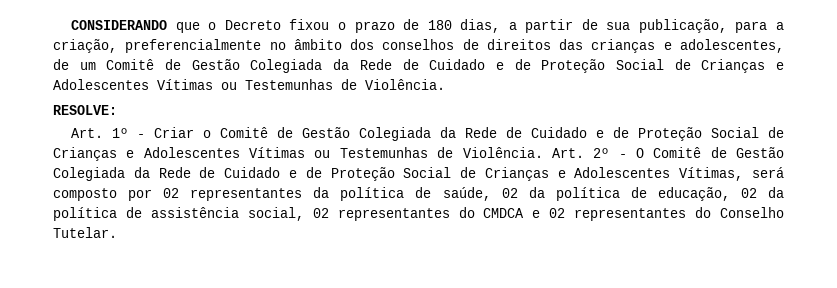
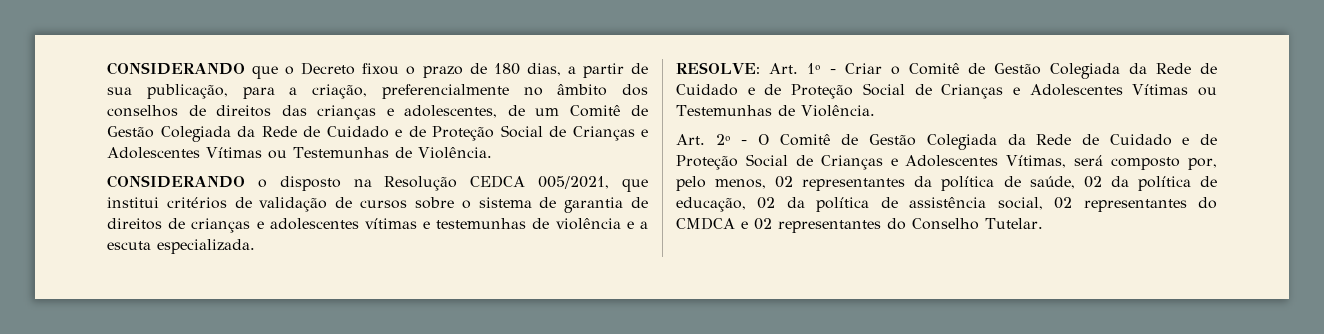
(445, 84) none -> [107,175,648,192] [107,197,648,213] [107,218,648,233] [107,239,255,254] // CONSIDERANDO o disposto na Resolução CEDCA 005/2021, que institui critérios de validação de cursos sobre o sistema de garantia de direitos de crianças e adolescentes vítimas e testemunhas de violência e a escuta especializada.
(117, 110) // -> (760, 68) none
(543, 152) none -> (875, 111) //
[128,189,153,201] por -> [1188,158,1217,170] [676,176,767,191] por, pelo menos,

